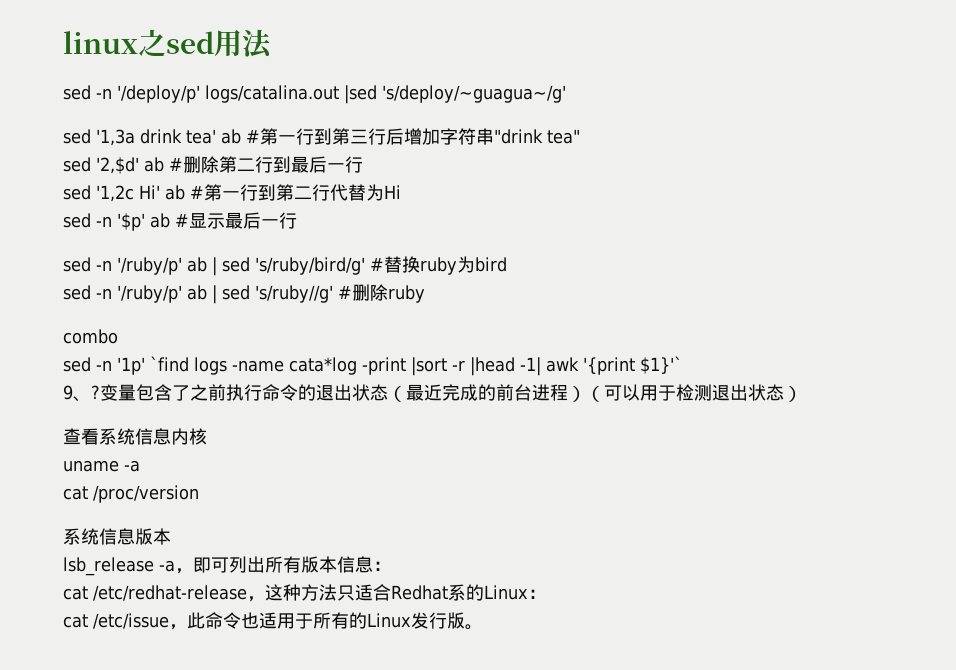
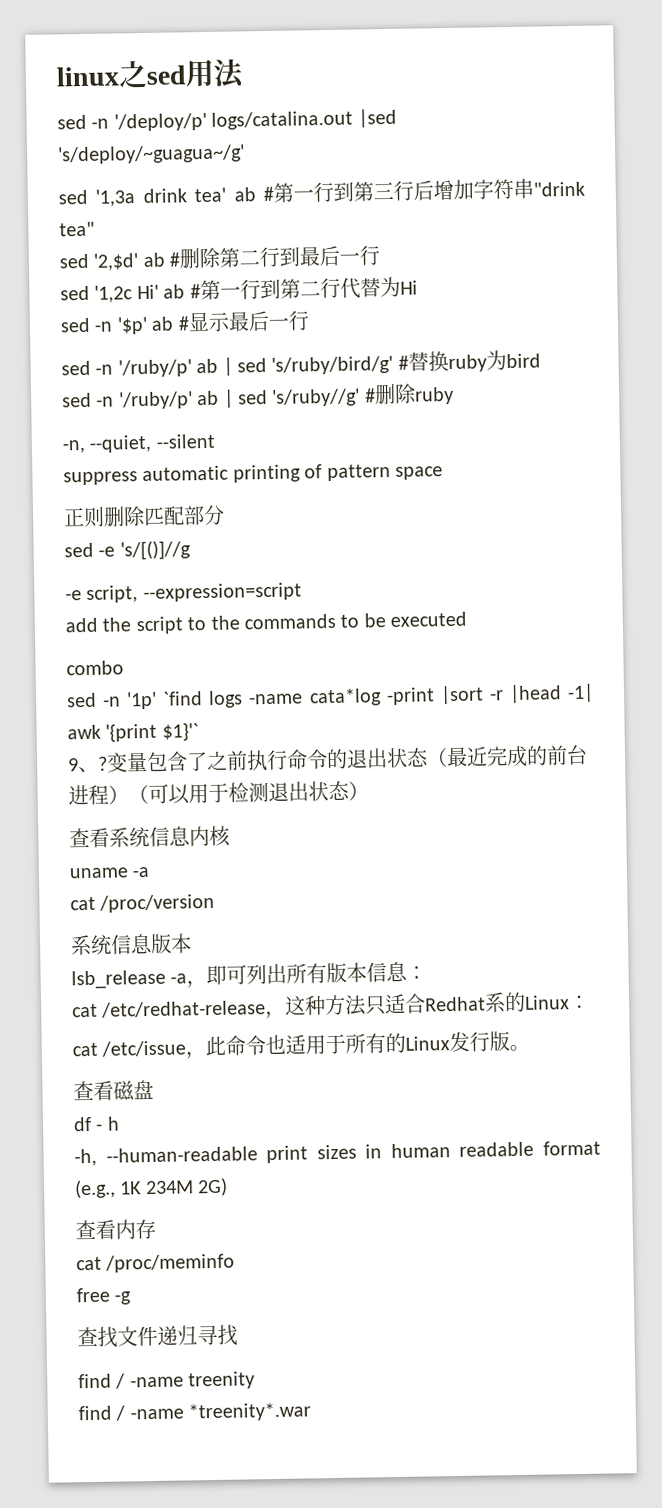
(425, 294) none -> [62,433,215,454] [63,463,443,486] [63,504,225,528] [64,540,191,561] [65,582,302,603] [65,611,468,635] // -n, --quiet, --silent // suppress automatic printing of pattern space // 正则删除匹配部分 // sed -e 's/[()]//g // -e script, --expression=script // add the script to the commands to be executed
(483, 627) none -> [73,1079,154,1102] [73,1116,120,1132] [74,1140,601,1167] [74,1177,229,1199] [75,1218,156,1240] [76,1253,236,1273] [76,1287,133,1305] [77,1324,238,1348] [78,1371,256,1390] [78,1402,312,1422] // 查看磁盘 // df - h // -h, --human-readable print sizes in human readable format (e.g., 1K 234M 2G) // 查看内存 // cat /proc/meminfo // free -g // 查找文件递归寻找 // find / -name treenity // find / -name *treenity*.war

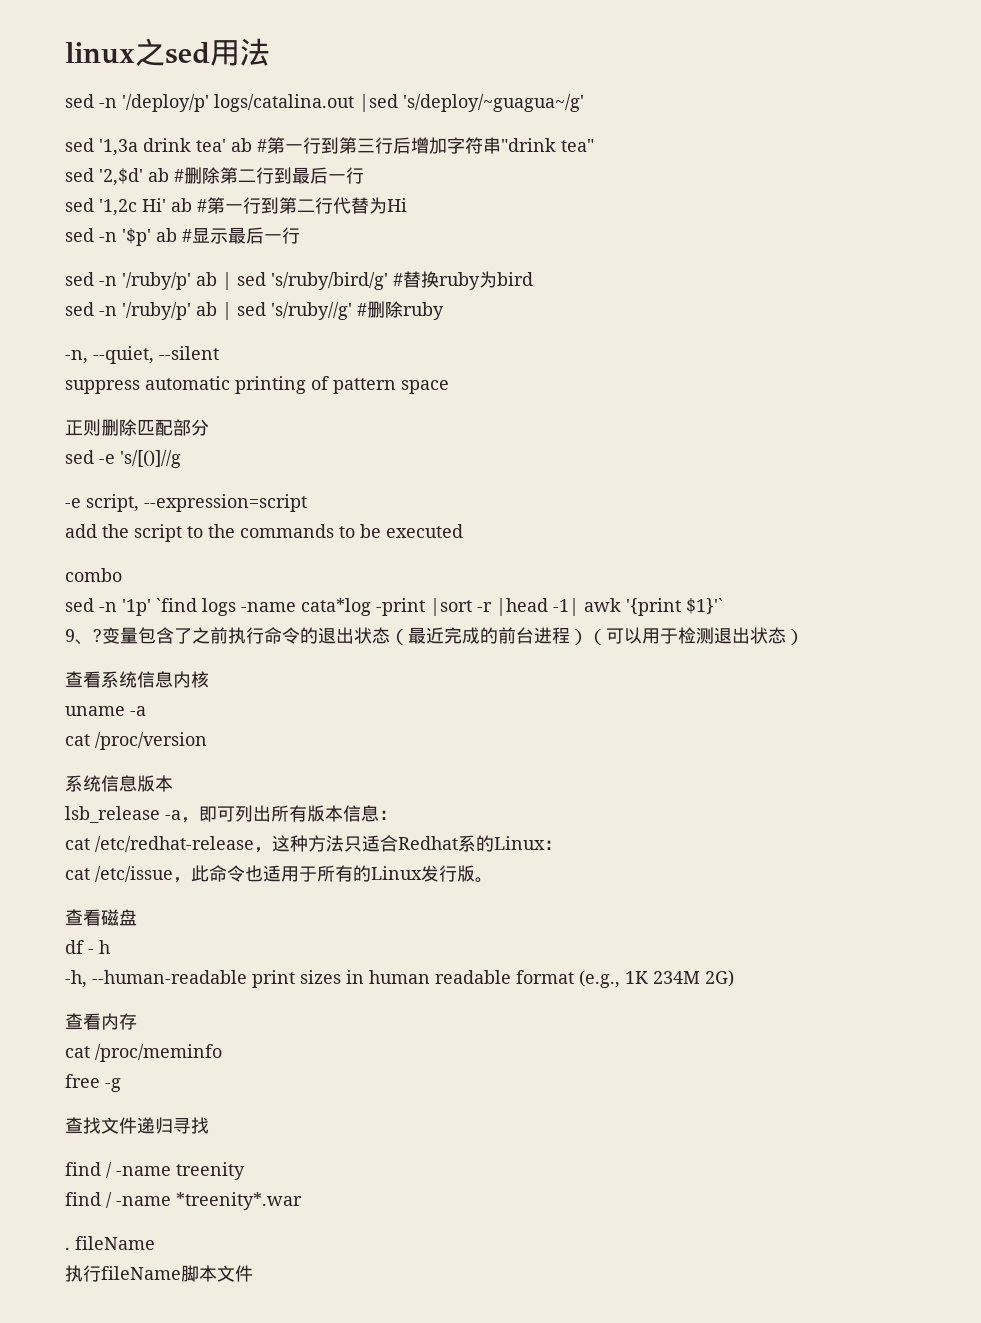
(312, 1412) none -> [65,1236,155,1250] [65,1265,253,1282] // . fileName // 执行fileName脚本文件

